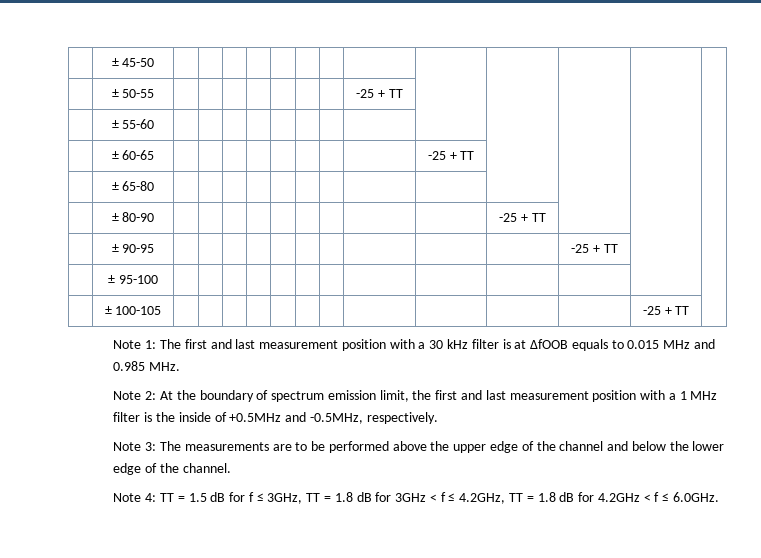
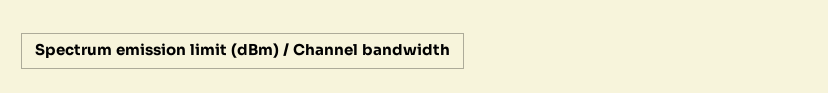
[111,58,155,67] [111,89,155,98] [356,89,403,98] [111,119,155,129] [111,150,155,160] [427,151,475,160] [111,181,155,191] [111,212,155,222] [499,213,546,222] [111,244,155,253] [571,244,618,253] [108,275,158,284] [104,306,162,315] [642,306,690,315] [113,339,715,351] [113,361,181,371] [113,390,718,402] [113,412,438,424] [113,441,725,453] [113,463,231,475] [113,492,719,504] | ± 45-50 | | | | | | | | | | | | | // | ± 50-55 | | | | | | | | -25 + TT | | | | | // | ± 55-60 | | | | | | | | | | | | | // | ± 60-65 | | | | | | | | | -25 + TT | | | | // | ± 65-80 | | | | | | | | | | | | | // | ± 80-90 | | | | | | | | | | -25 + TT | | | // | ± 90-95 | | | | | | | | | | | -25 + TT | | // | ± 95-100 | | | | | | | | | | | | | // | ± 100-105 | | | | | | | | | | | | -25 + TT | // Note 1: The first and last measurement position with a 30 kHz filter is at ΔfOOB equals to 0.015 MHz and 0.985 MHz. // Note 2: At the boundary of spectrum emission limit, the first and last measurement position with a 1 MHz filter is the inside of +0.5MHz and -0.5MHz, respectively. // Note 3: The measurements are to be performed above the upper edge of the channel and below the lower edge of the channel. // Note 4: TT = 1.5 dB for f ≤ 3GHz, TT = 1.8 dB for 3GHz < f ≤ 4.2GHz, TT = 1.8 dB for 4.2GHz < f ≤ 6.0GHz. -> [34,43,451,58] Spectrum emission limit (dBm) / Channel bandwidth

